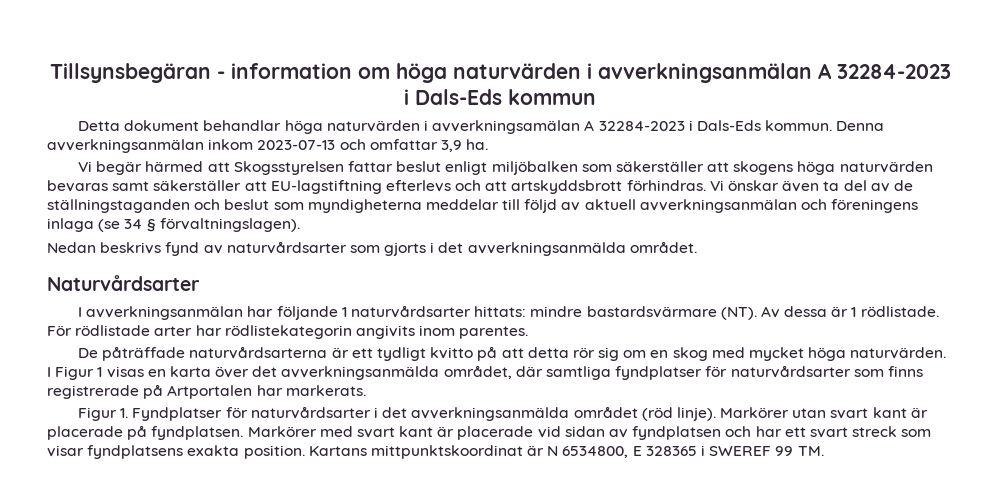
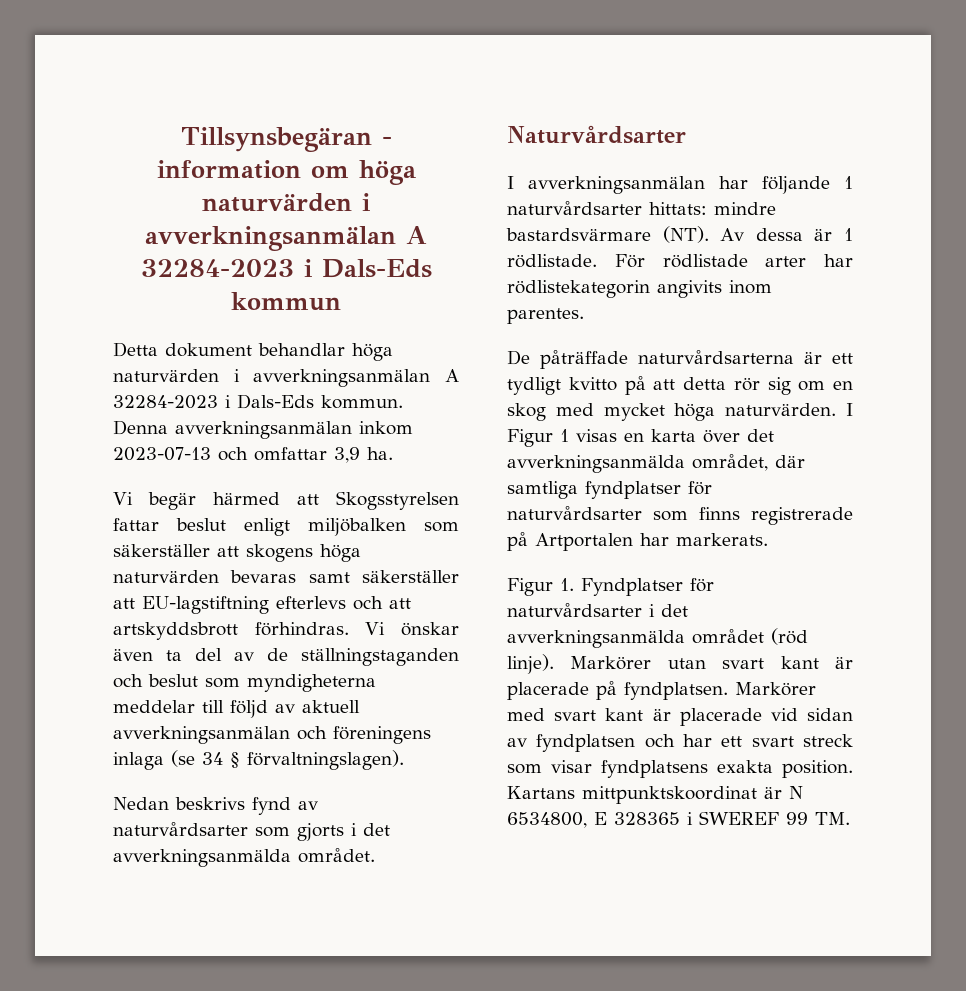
[432,120,581,134] avverkningsamälan -> [253,369,431,387] avverkningsanmälan

